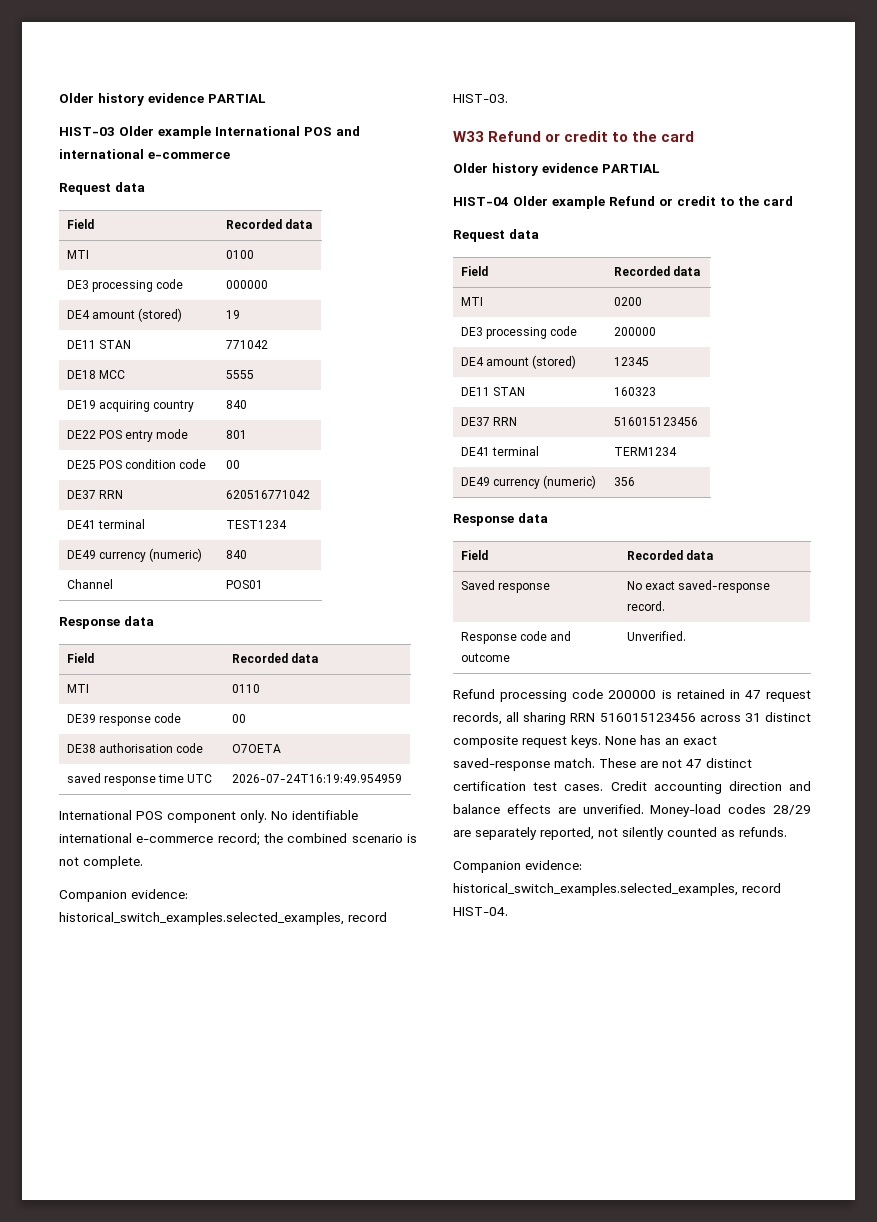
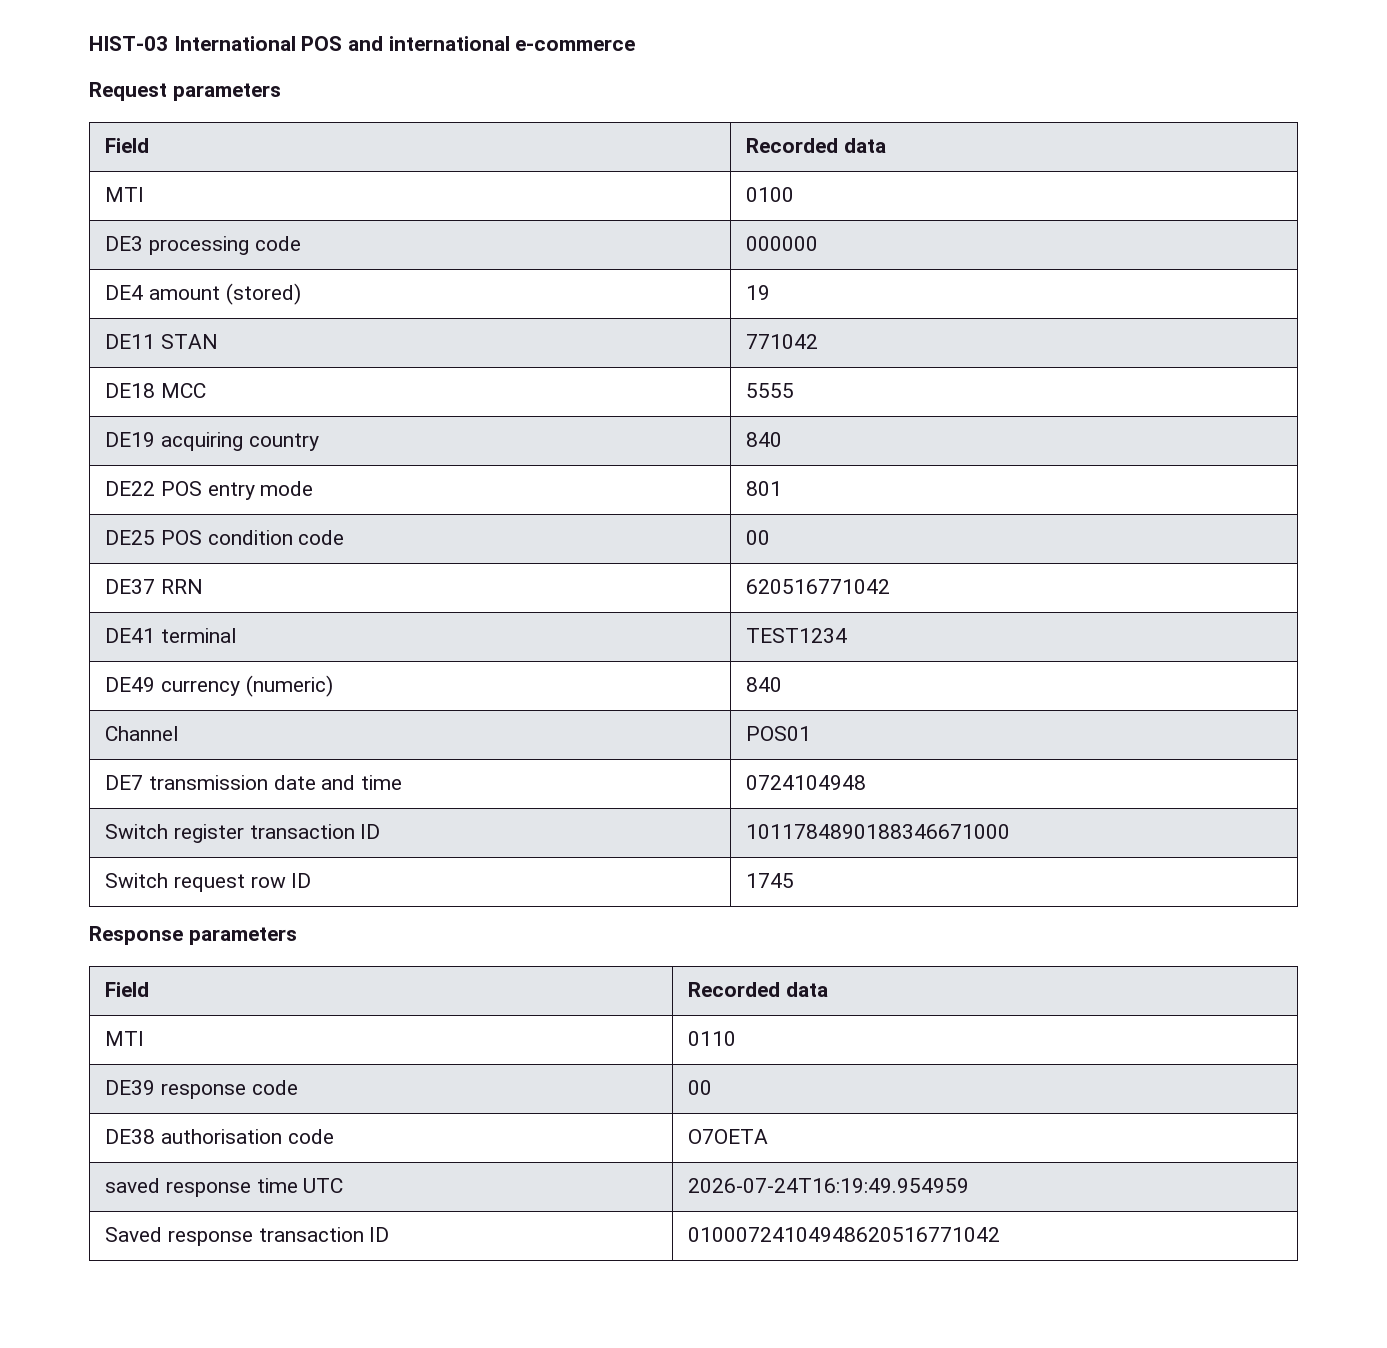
[59,93,266,106] [59,126,211,139] Older history evidence PARTIAL // HIST-03 Older example -> [89,36,168,51] HIST-03
[115,182,145,192] data -> [172,83,281,101] parameters
[59,616,154,629] // Response data -> [105,775,402,790] [746,775,867,790] [105,824,381,843] [746,824,1011,839] [105,873,312,892] [746,873,795,888] [89,926,297,945] // DE7 transmission date and time | 0724104948 // Switch register transaction ID | 1011784890188346671000 // Switch request row ID | 1745 // Response parameters
[59,810,358,823] [59,833,417,846] [59,856,143,869] [59,889,188,902] [59,912,387,925] [453,94,508,103] [453,131,695,142] [453,163,660,176] [453,196,793,209] [453,229,539,242] [460,266,488,276] [613,266,700,276] [460,297,483,306] [613,297,642,306] [460,326,578,339] [613,327,656,336] [460,355,577,369] [613,357,649,366] [460,387,525,396] [613,387,656,396] [460,417,517,426] [613,417,698,426] [460,446,539,456] [613,447,677,456] [460,475,597,489] [613,477,635,486] [453,513,548,526] [460,550,488,560] [626,550,713,560] [460,580,550,593] [626,580,771,593] [626,601,665,611] [460,631,572,644] [460,653,510,662] [626,631,686,641] [453,689,811,702] [453,712,811,725] [453,735,717,748] [453,758,752,771] [453,781,811,794] [453,804,811,817] [453,827,787,840] [453,860,582,873] [453,883,781,896] [453,907,508,916] // International POS component only. No identifiable international e-commerce record; the combined scenario is not complete. // Companion evidence: historical_switch_examples.selected_examples, record HIST-03. // W33 Refund or credit to the card // Older history evidence PARTIAL // HIST-04 Older example Refund or credit to the card // Request data // Field | Recorded data // MTI | 0200 // DE3 processing code | 200000 // DE4 amount (stored) | 12345 // DE11 STAN | 160323 // DE37 RRN | 516015123456 // DE41 terminal | TERM1234 // DE49 currency (numeric) | 356 // Response data // Field | Recorded data // Saved response | No exact saved-response record. // Response code and outcome | Unverified. // Refund processing code 200000 is retained in 47 request records, all sharing RRN 516015123456 across 31 distinct composite request keys. None has an exact saved-response match. These are not 47 distinct certification test cases. Credit accounting direction and balance effects are unverified. Money-load codes 28/29 are separately reported, not silently counted as refunds. // Companion evidence: historical_switch_examples.selected_examples, record HIST-04. -> [105,1227,390,1246] [688,1227,1001,1242] // Saved response transaction ID | 01000724104948620516771042

